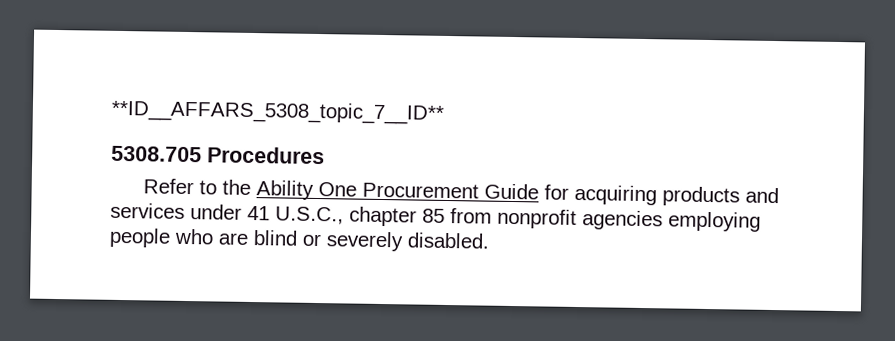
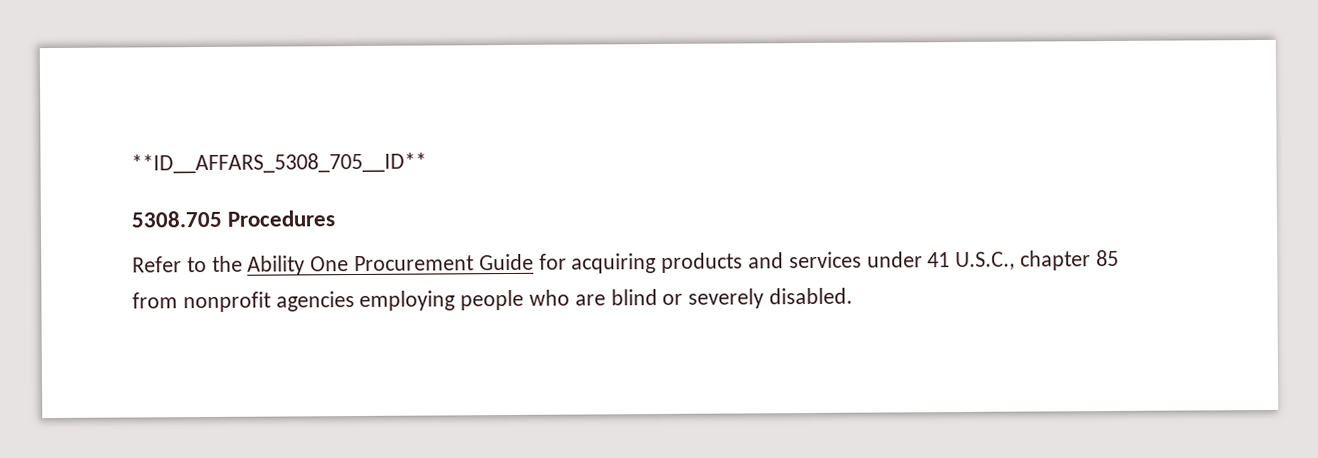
[111,99,445,125] **ID__AFFARS_5308_topic_7__ID** -> [131,152,427,174] **ID__AFFARS_5308_705__ID**

